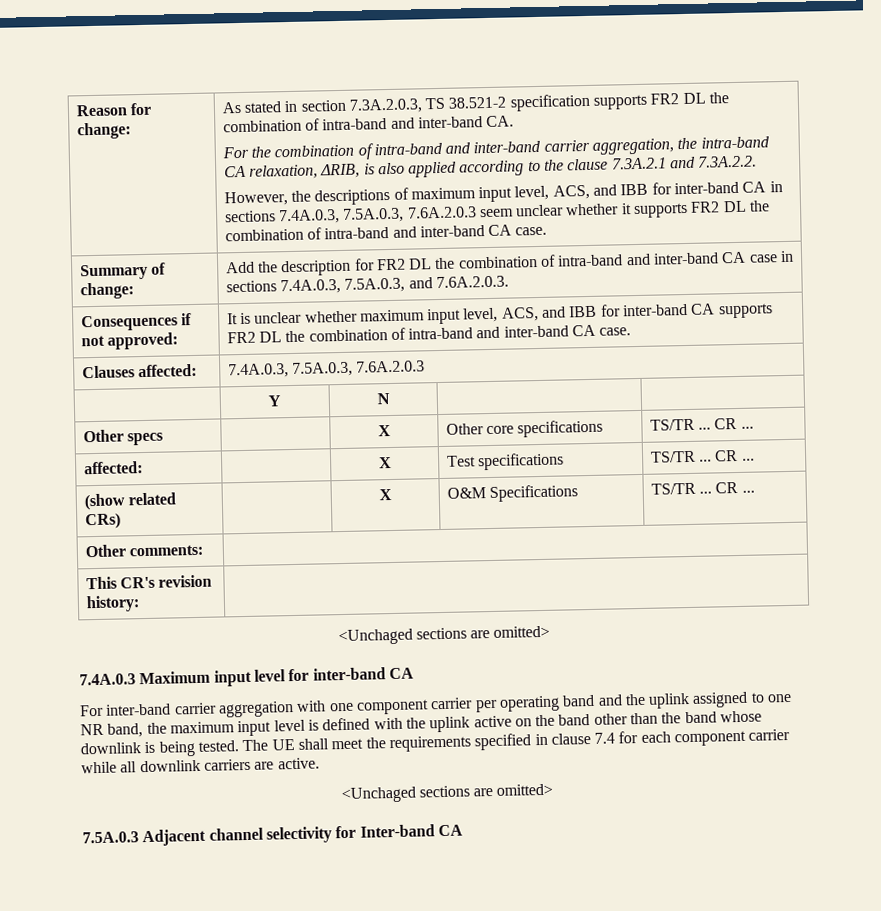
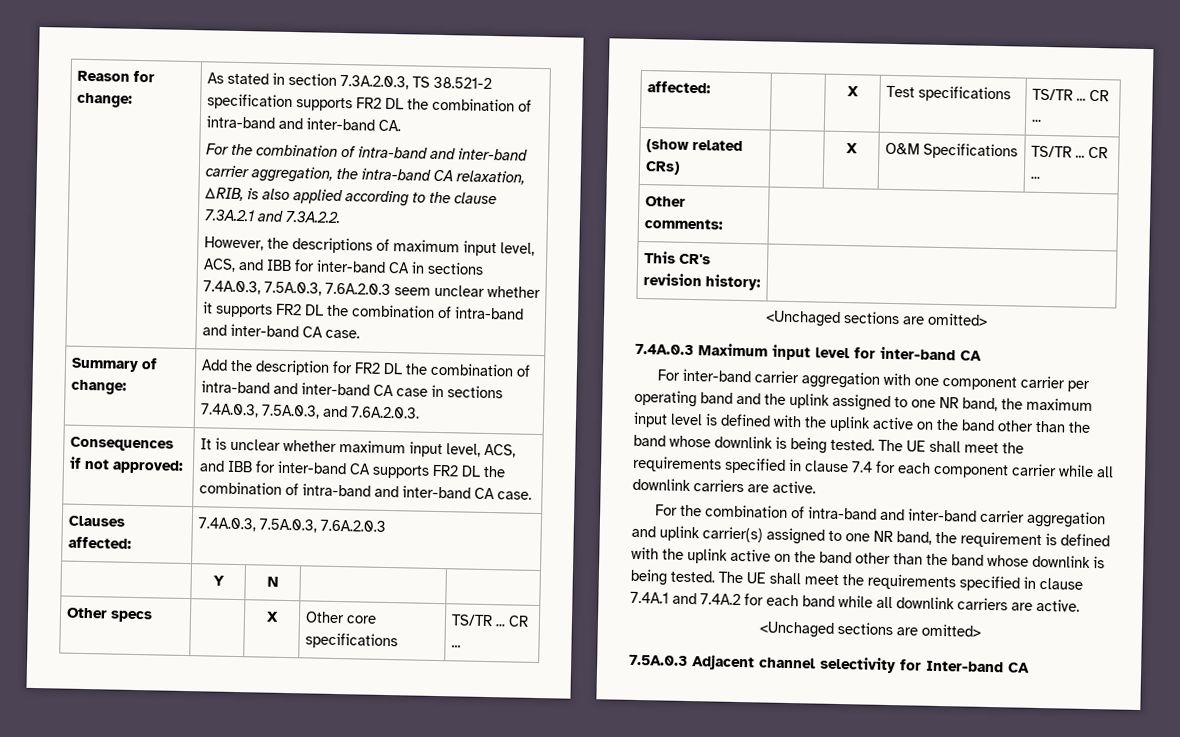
(320, 763) none -> [655,504,1107,529] [631,525,1110,549] [631,546,1105,569] [630,568,1083,592] [630,591,1080,612] // For the combination of intra-band and inter-band carrier aggregation and uplink carrier(s) assigned to one NR band, the requirement is defined with the uplink active on the band other than the band whose downlink is being tested. The UE shall meet the requirements specified in clause 7.4A.1 and 7.4A.2 for each band while all downlink carriers are active.

